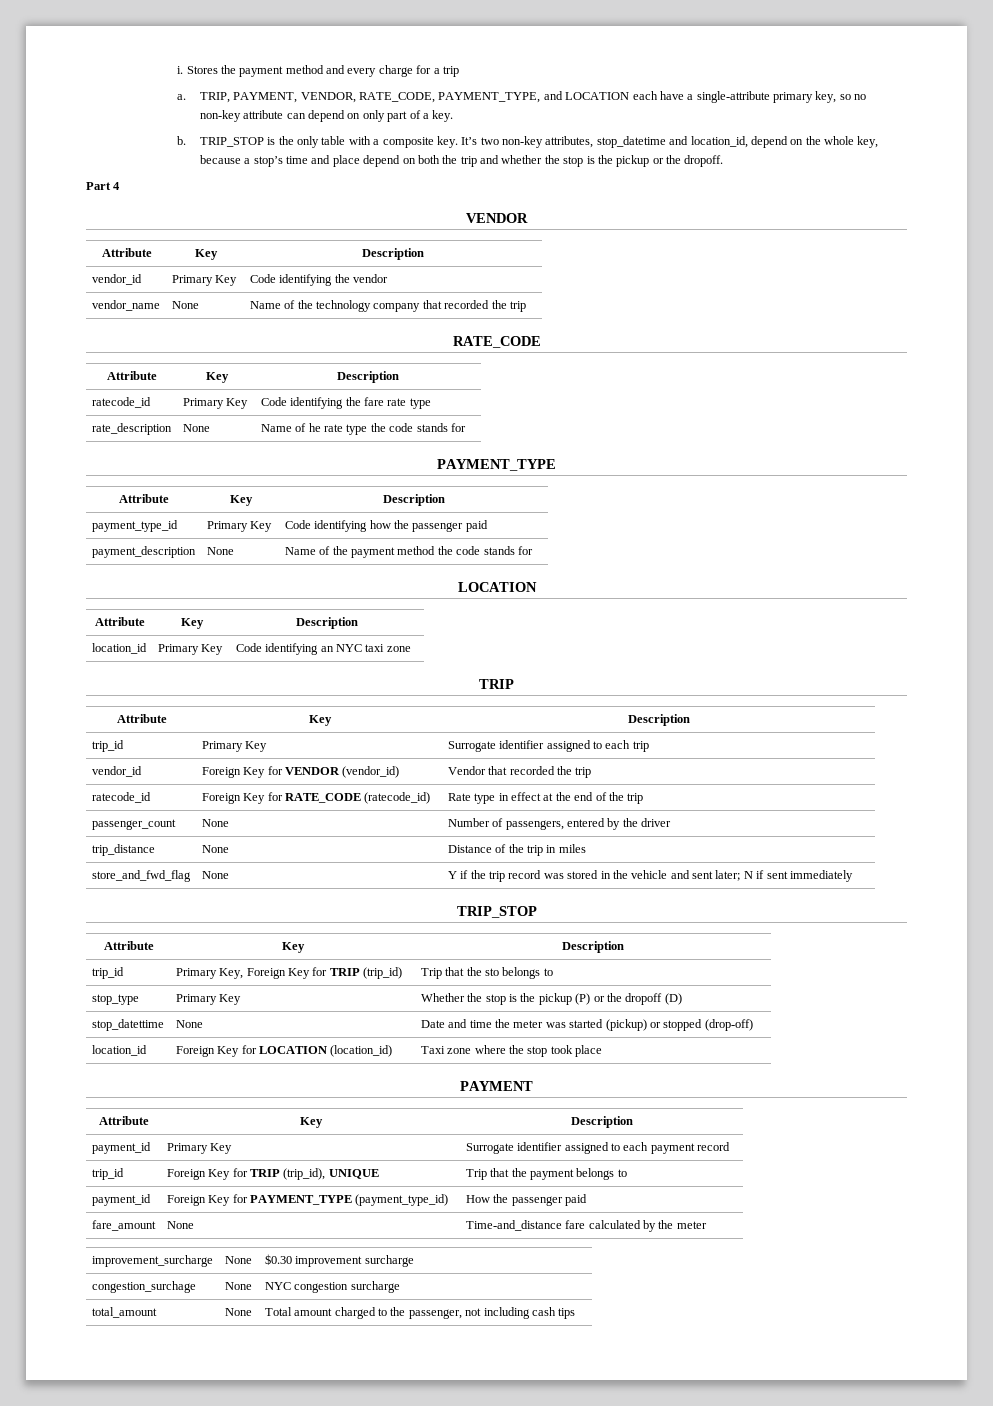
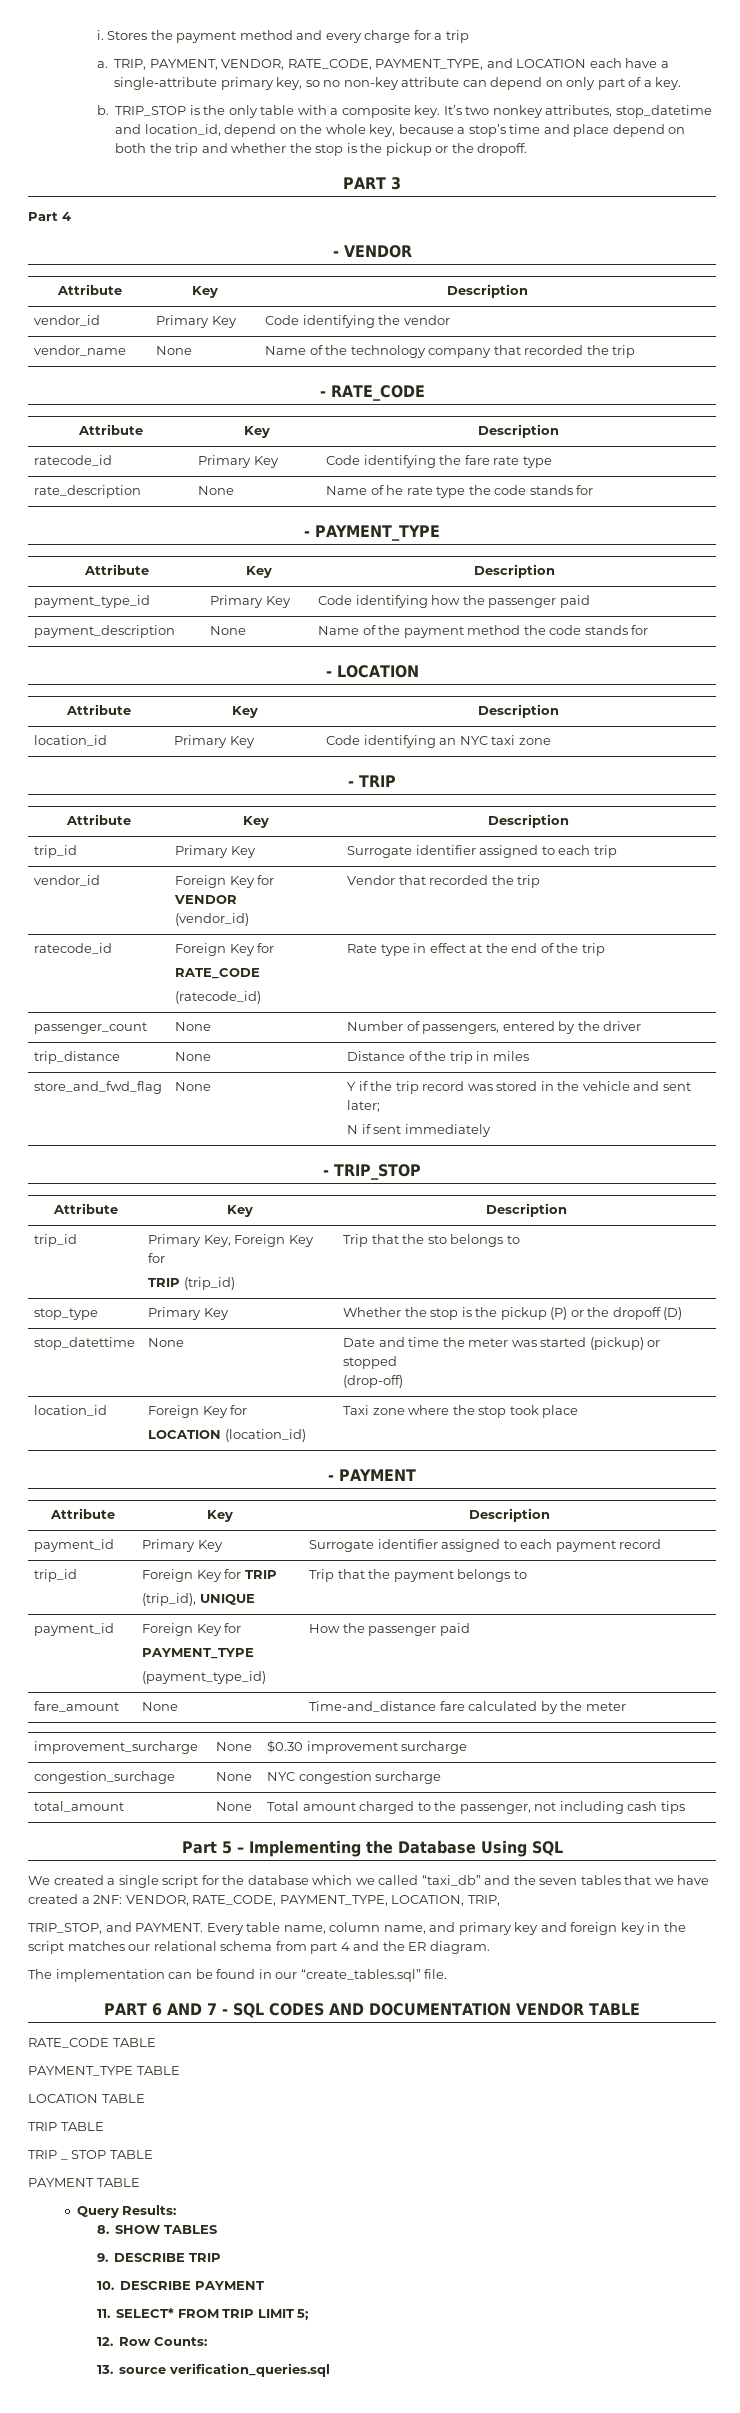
[502,136,544,148] non-key -> [492,105,543,118] nonkey
(724, 161) none -> [343,177,401,190] // PART 3
(121, 186) none -> [332,251,339,257] -
(526, 306) none -> [319,391,326,397] -
(466, 427) none -> [303,531,310,537] -
(533, 550) none -> [325,671,332,677] -
(411, 649) none -> [348,781,354,787] -
(341, 771) none -> (238, 899) //
[285,793,362,803] RATE_CODE -> [175,968,261,979] // RATE_CODE //
(741, 875) none -> (381, 1106) //
(853, 876) none -> [323,1170,329,1176] -
(328, 971) none -> (166, 1258) //
(703, 1025) none -> (398, 1362) //
(257, 1049) none -> (248, 1410) //
(603, 1051) none -> [327,1475,334,1481] -
(281, 1173) none -> (277, 1574) //
[250,1195,353,1205] PAYMENT_TYPE -> [142,1648,255,1659] // PAYMENT_TYPE //
(576, 1313) none -> [181,1840,563,1857] [28,1875,710,1888] [28,1894,500,1906] [28,1922,686,1935] [28,1941,490,1954] [28,1969,448,1982] [103,2003,641,2018] [28,2038,156,2048] [28,2066,180,2076] [28,2094,145,2103] [28,2122,104,2131] [28,2150,57,2159] [60,2159,68,2160] [71,2150,153,2159] [28,2178,140,2187] [76,2205,177,2218] [96,2225,217,2234] [96,2253,221,2262] [96,2281,264,2290] [96,2308,309,2321] [96,2337,207,2346] [96,2363,330,2377] // Part 5 – Implementing the Database Using SQL // We created a single script for the database which we called “taxi_db” and the seven tables that we have created a 2NF: VENDOR, RATE_CODE, PAYMENT_TYPE, LOCATION, TRIP, // TRIP_STOP, and PAYMENT. Every table name, column name, and primary key and foreign key in the script matches our relational schema from part 4 and the ER diagram. // The implementation can be found in our “create_tables.sql” file. // PART 6 AND 7 - SQL CODES AND DOCUMENTATION VENDOR TABLE // RATE_CODE TABLE // PAYMENT_TYPE TABLE // LOCATION TABLE // TRIP TABLE // TRIP _ STOP TABLE // PAYMENT TABLE // Query Results: // 8. SHOW TABLES // 9. DESCRIBE TRIP // 10. DESCRIBE PAYMENT // 11. SELECT* FROM TRIP LIMIT 5; // 12. Row Counts: // 13. source verification_queries.sql

